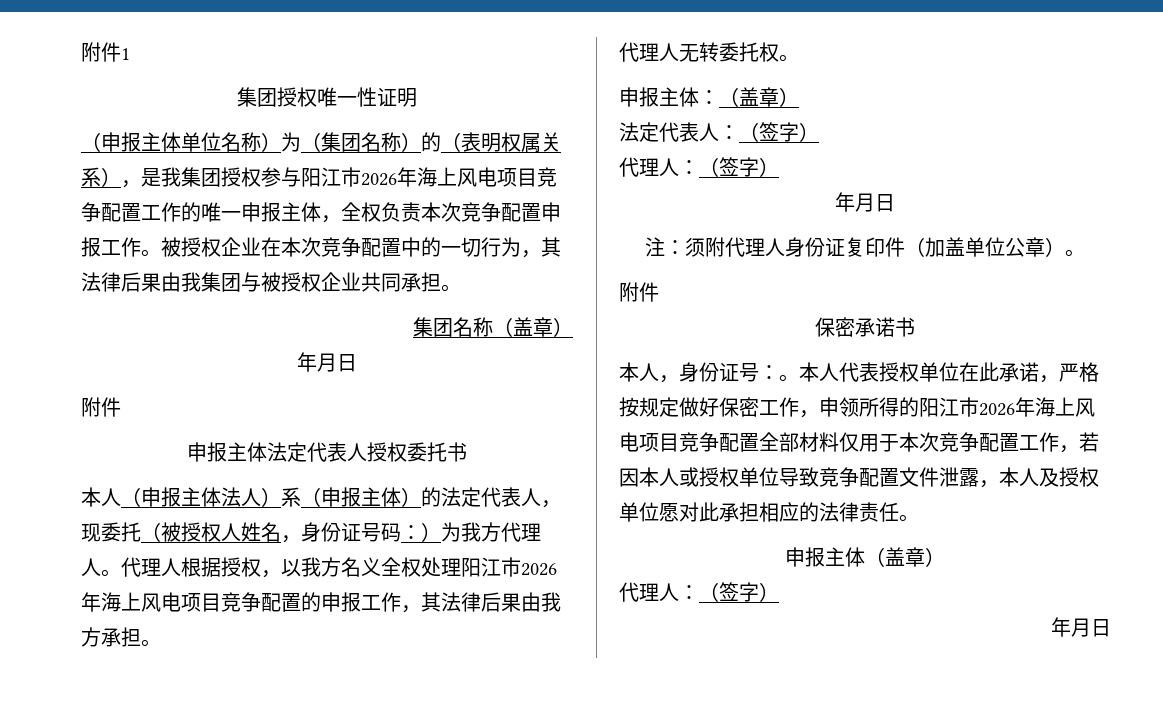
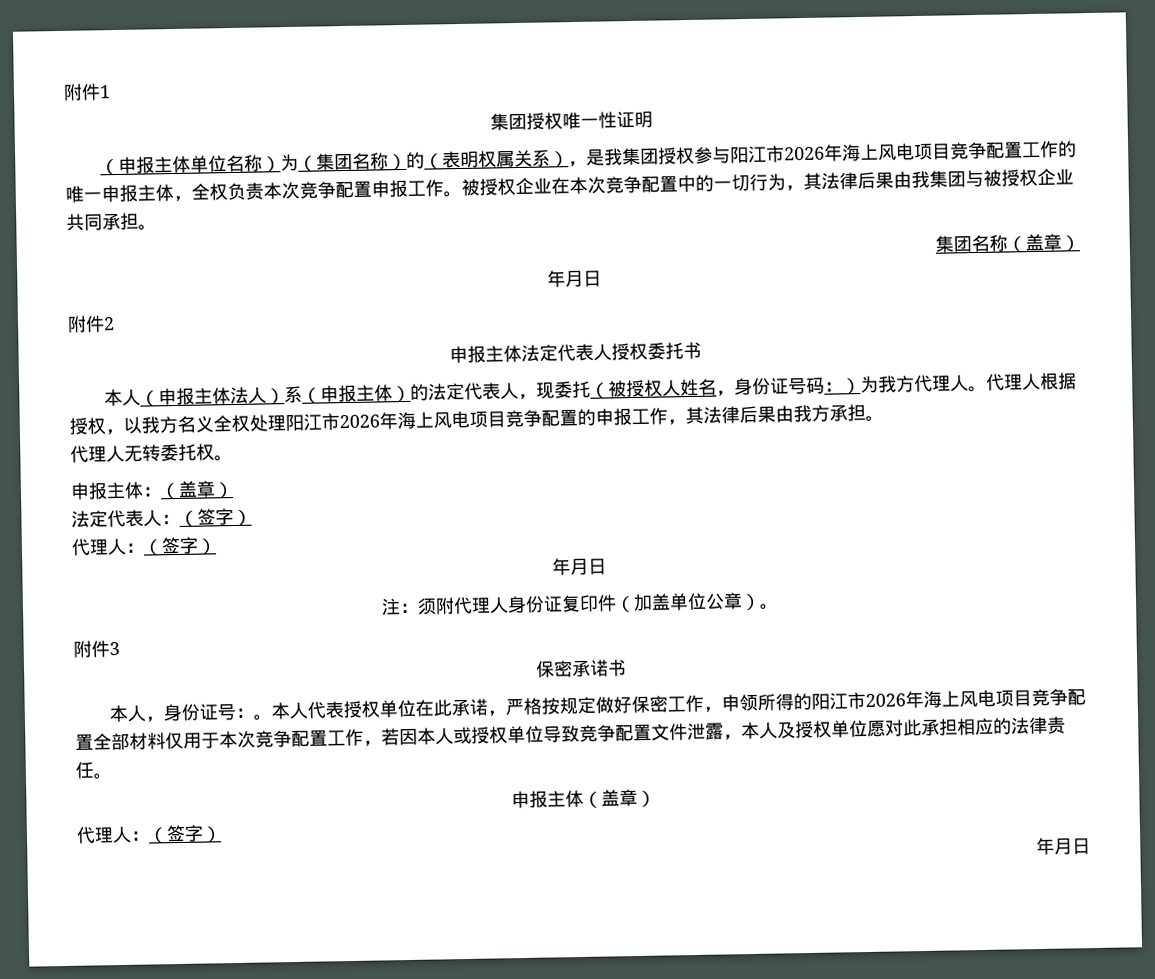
(121, 407) none -> [103,317,115,331] 2
(659, 292) none -> [109,642,120,656] 3

